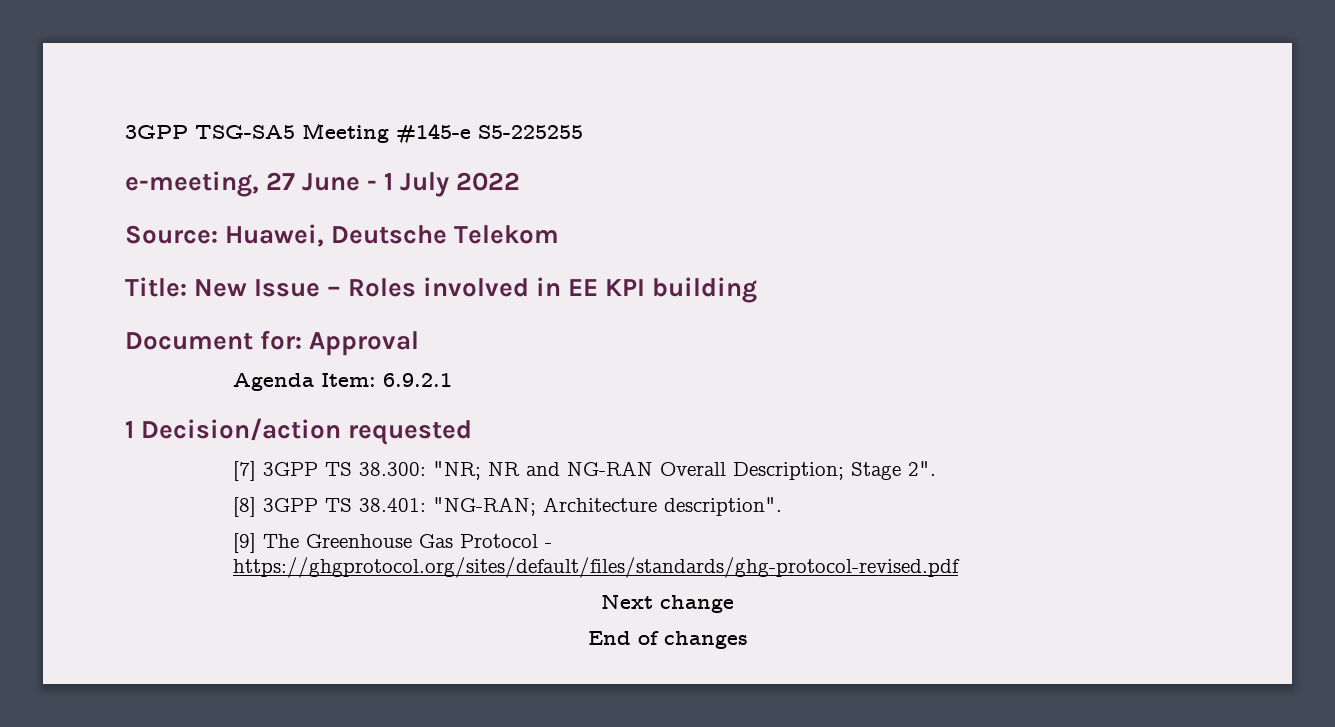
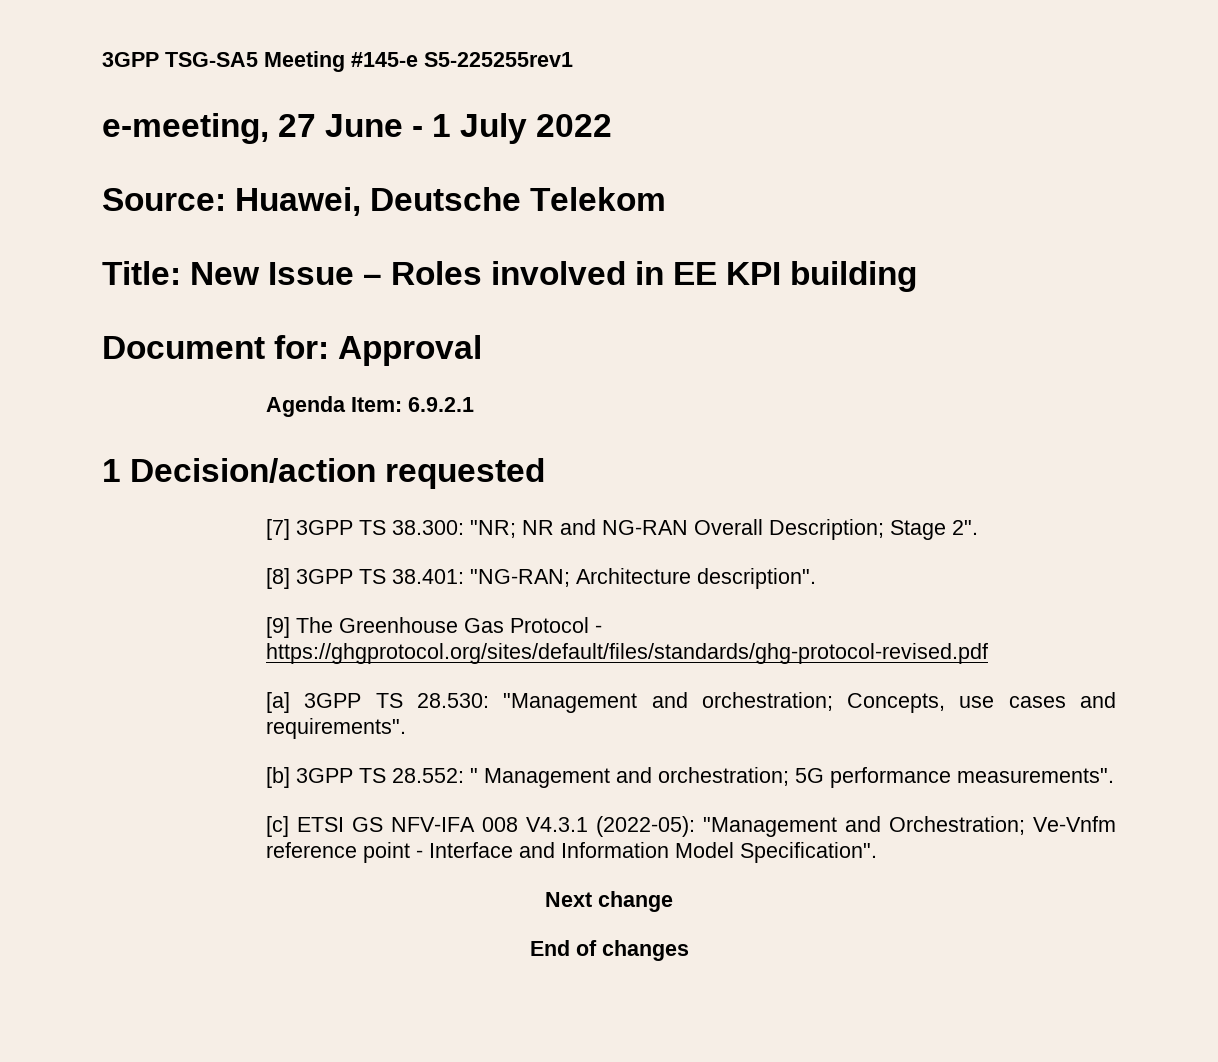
[478,125,583,139] S5-225255 -> [424,52,573,67] S5-225255rev1
(961, 567) none -> [266,692,1117,713] [266,718,407,739] [266,767,1115,788] [266,816,1116,837] [266,842,878,863] // [a] 3GPP TS 28.530: "Management and orchestration; Concepts, use cases and requirements". // [b] 3GPP TS 28.552: " Management and orchestration; 5G performance measurements". // [c] ETSI GS NFV-IFA 008 V4.3.1 (2022-05): "Management and Orchestration; Ve-Vnfm reference point - Interface and Information Model Specification".

